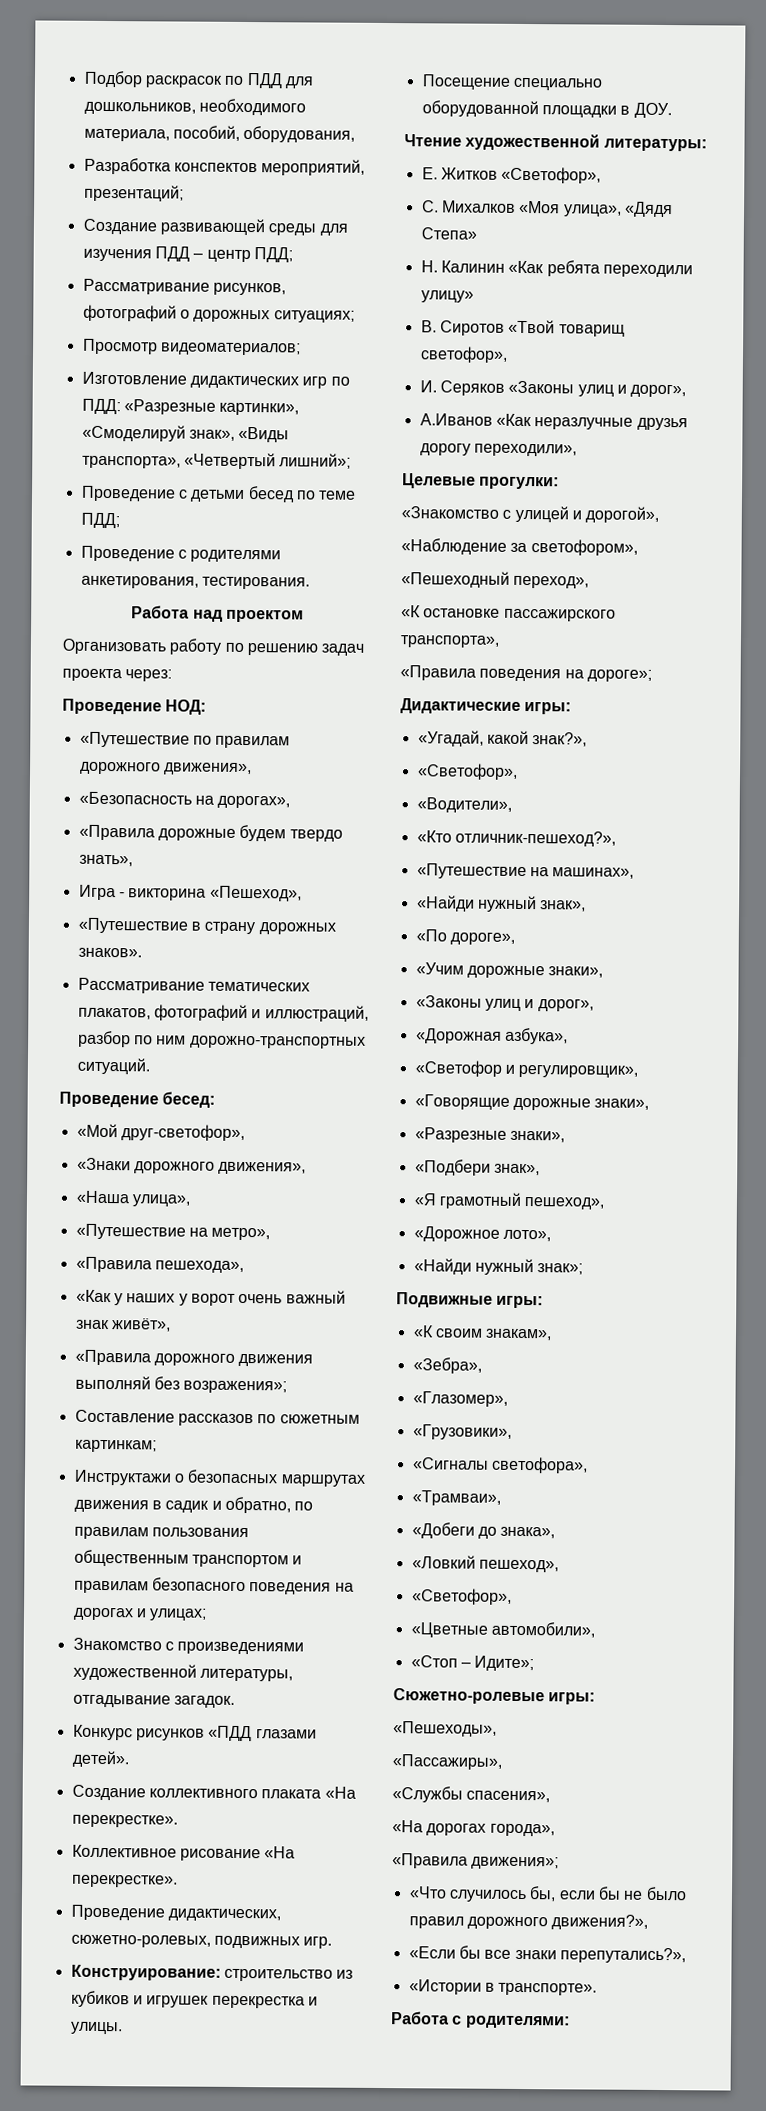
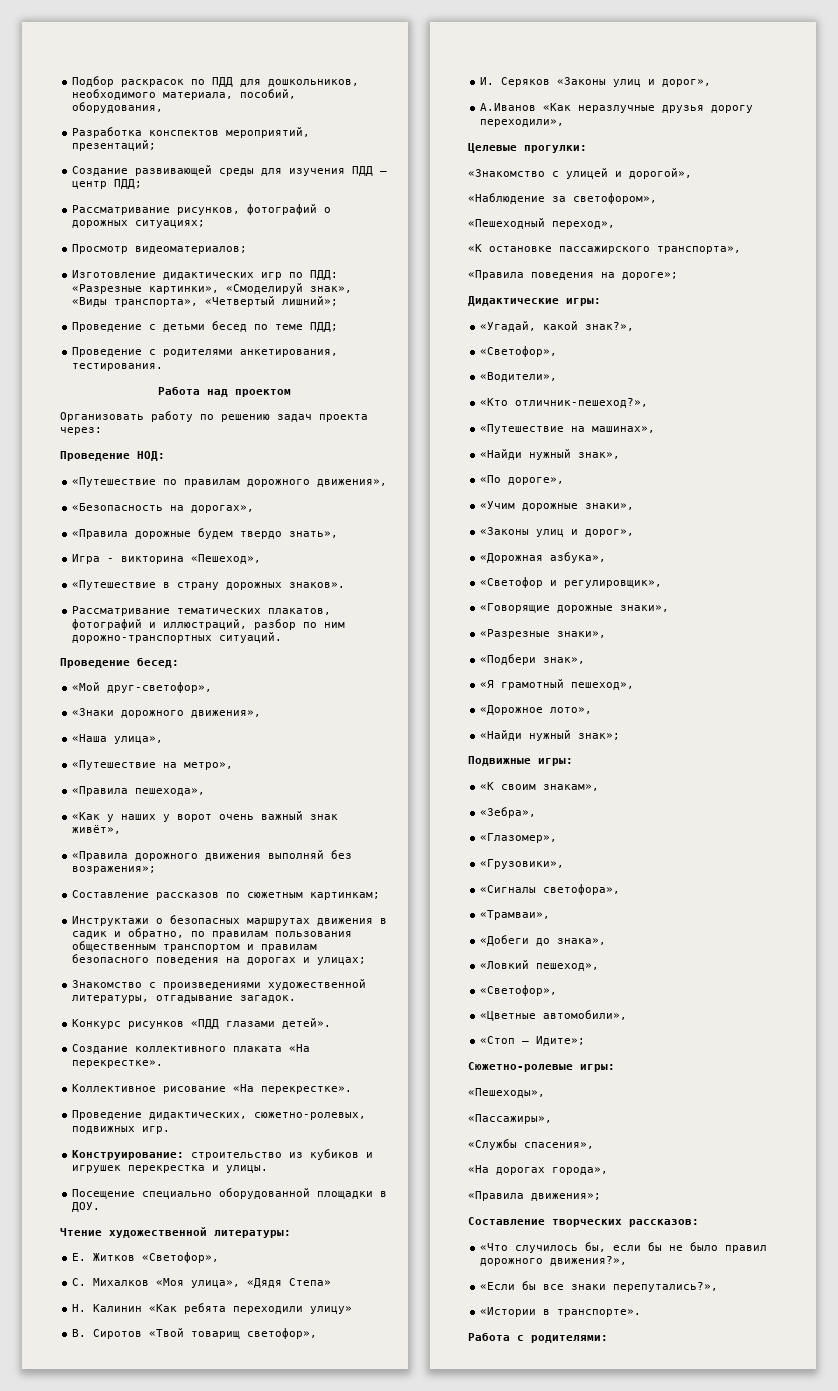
(560, 1863) none -> [468,1217,699,1227] // Составление творческих рассказов:

